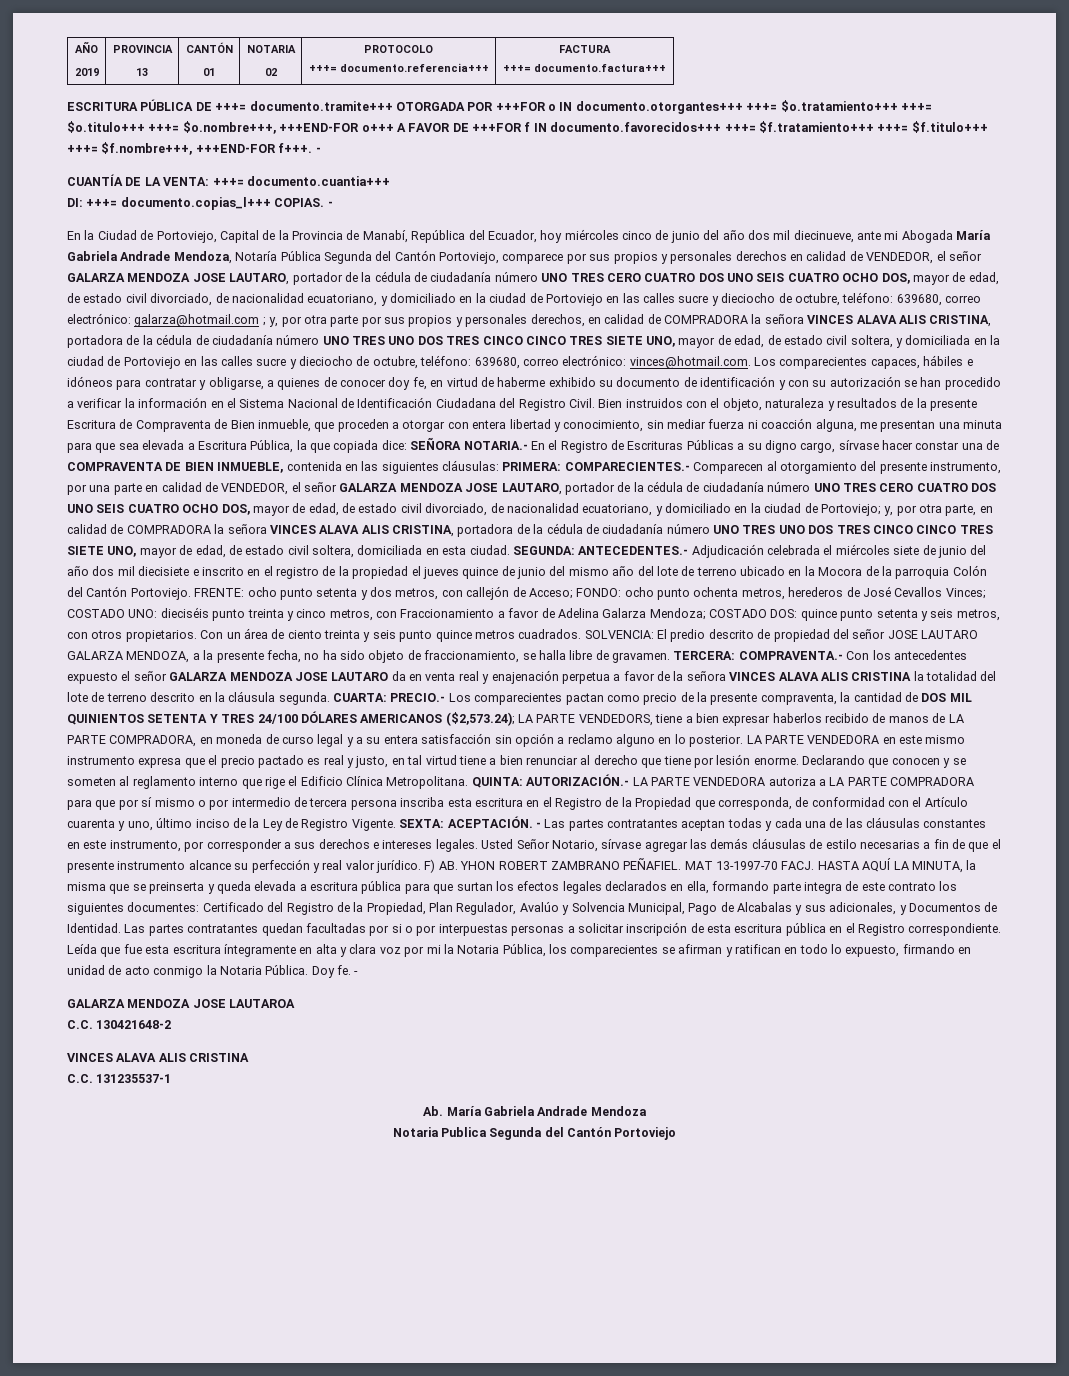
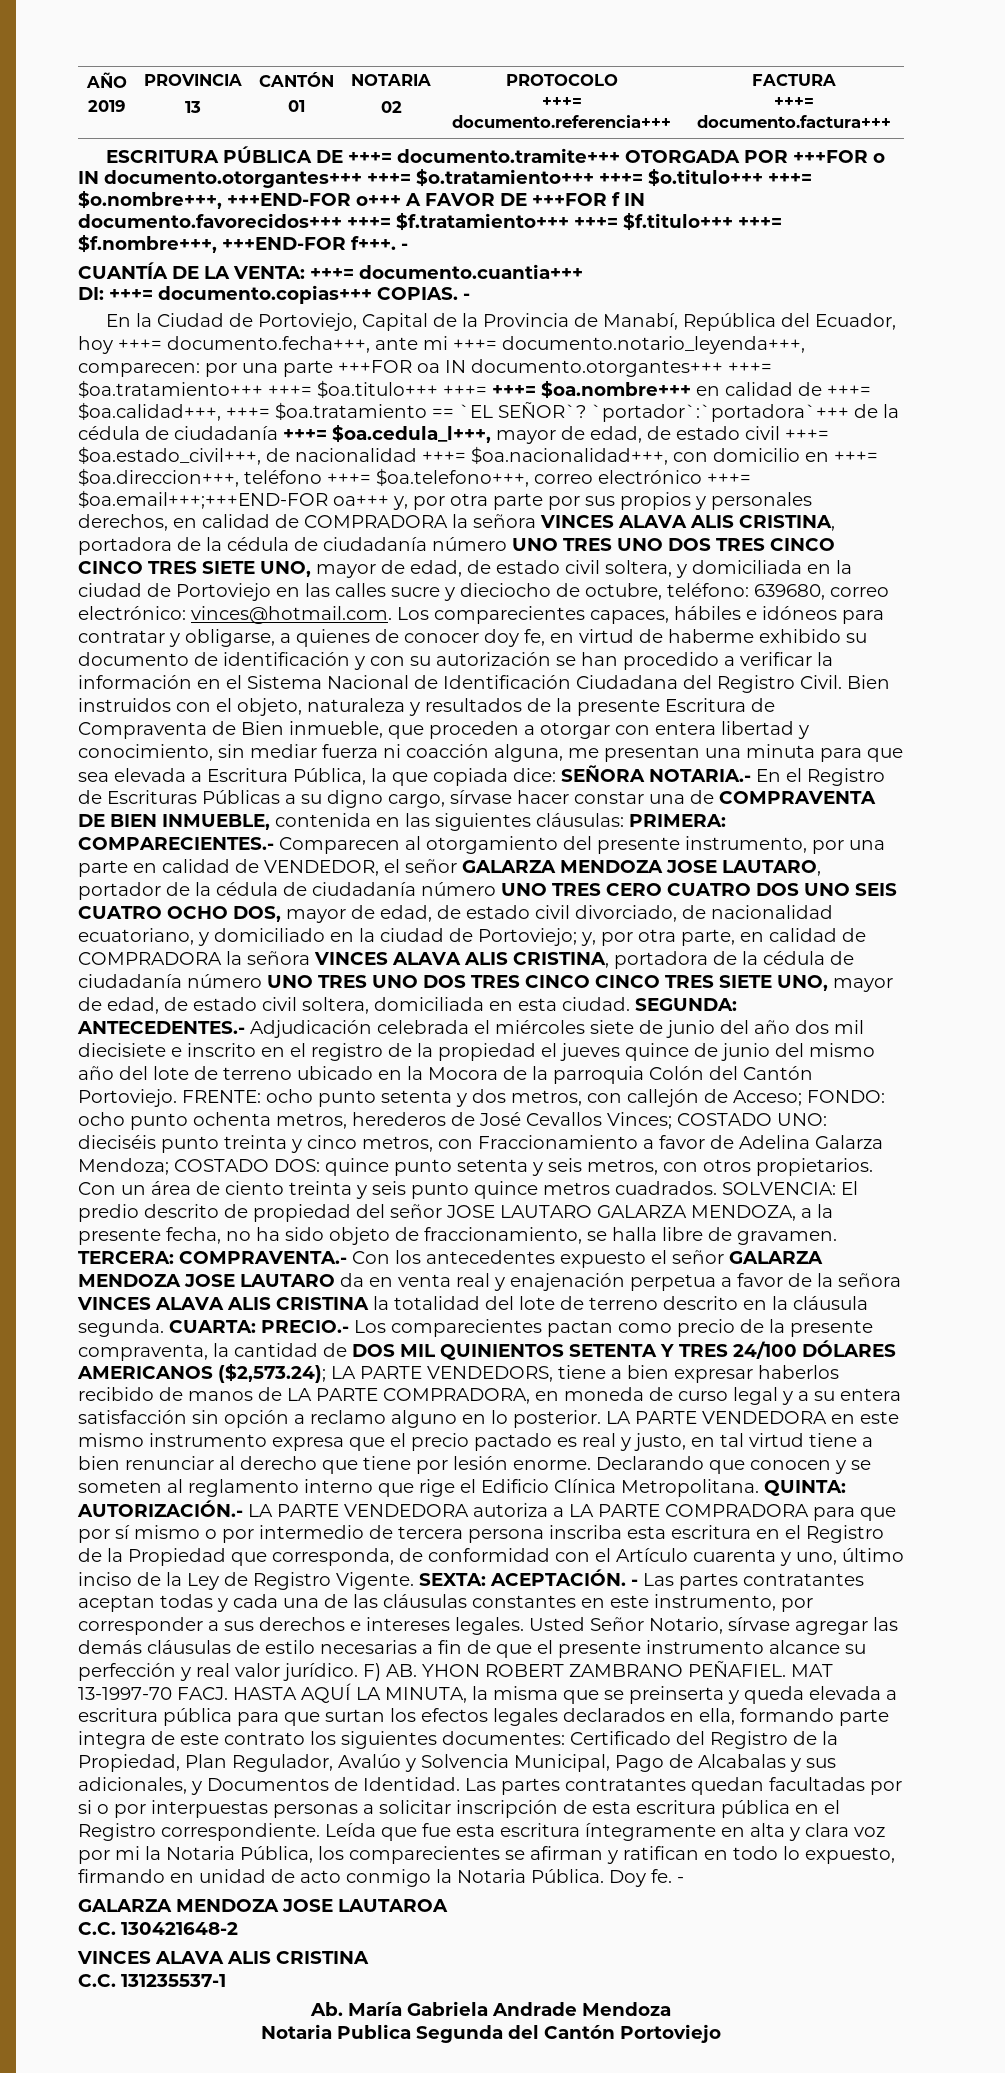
[120,197,271,210] documento.copias_l+++ -> [158,285,372,304] documento.copias+++
[564,229,992,243] [67,250,982,264] [67,271,999,285] [67,292,981,306] [67,313,266,327] miércoles cinco de junio del año dos mil diecinueve, ante mi Abogada María Gabriela Andrade Mendoza, Notaría Pública Segunda del Cantón Portoviejo, comparece por sus propios y personales derechos en calidad de VENDEDOR, el señor GALARZA MENDOZA JOSE LAUTARO, portador de la cédula de ciudadanía número UNO TRES CERO CUATRO DOS UNO SEIS CUATRO OCHO DOS, mayor de edad, de estado civil divorciado, de nacionalidad ecuatoriano, y domiciliado en la ciudad de Portoviejo en las calles sucre y dieciocho de octubre, teléfono: 639680, correo electrónico: galarza@hotmail.com ; -> [118,336,805,354] [78,359,772,377] [78,380,871,399] [78,402,899,422] [78,424,829,444] [78,446,878,465] [78,468,751,487] [78,490,389,509] +++= documento.fecha+++, ante mi +++= documento.notario_leyenda+++, comparecen: por una parte +++FOR oa IN documento.otorgantes+++ +++= $oa.tratamiento+++ +++= $oa.titulo+++ +++= +++= $oa.nombre+++ en calidad de +++= $oa.calidad+++, +++= $oa.tratamiento == `EL SEÑOR`? `portador`:`portadora`+++ de la cédula de ciudadanía +++= $oa.cedula_l+++, mayor de edad, de estado civil +++= $oa.estado_civil+++, de nacionalidad +++= $oa.nacionalidad+++, con domicilio en +++= $oa.direccion+++, teléfono +++= $oa.telefono+++, correo electrónico +++= $oa.email+++;+++END-FOR oa+++

